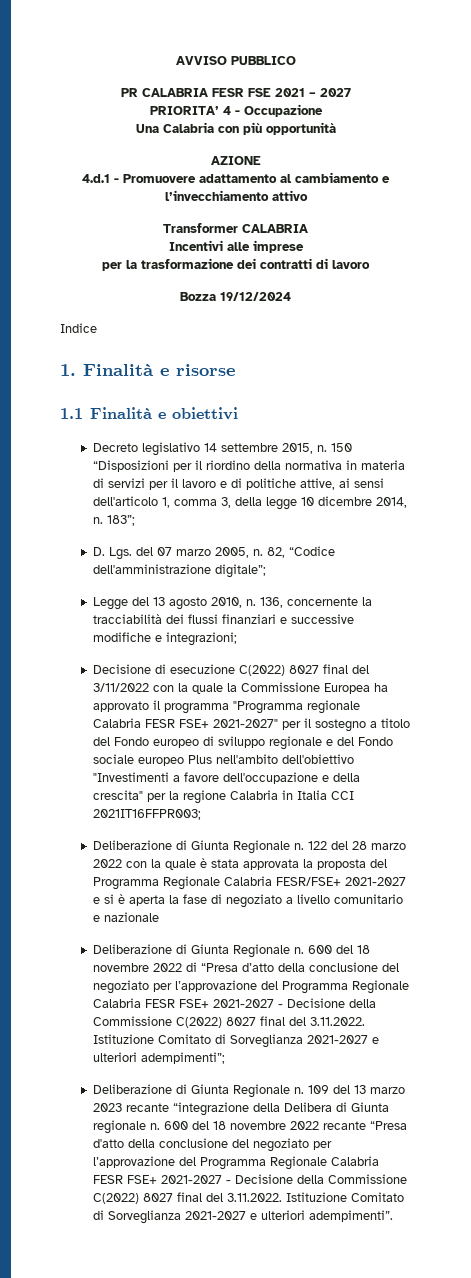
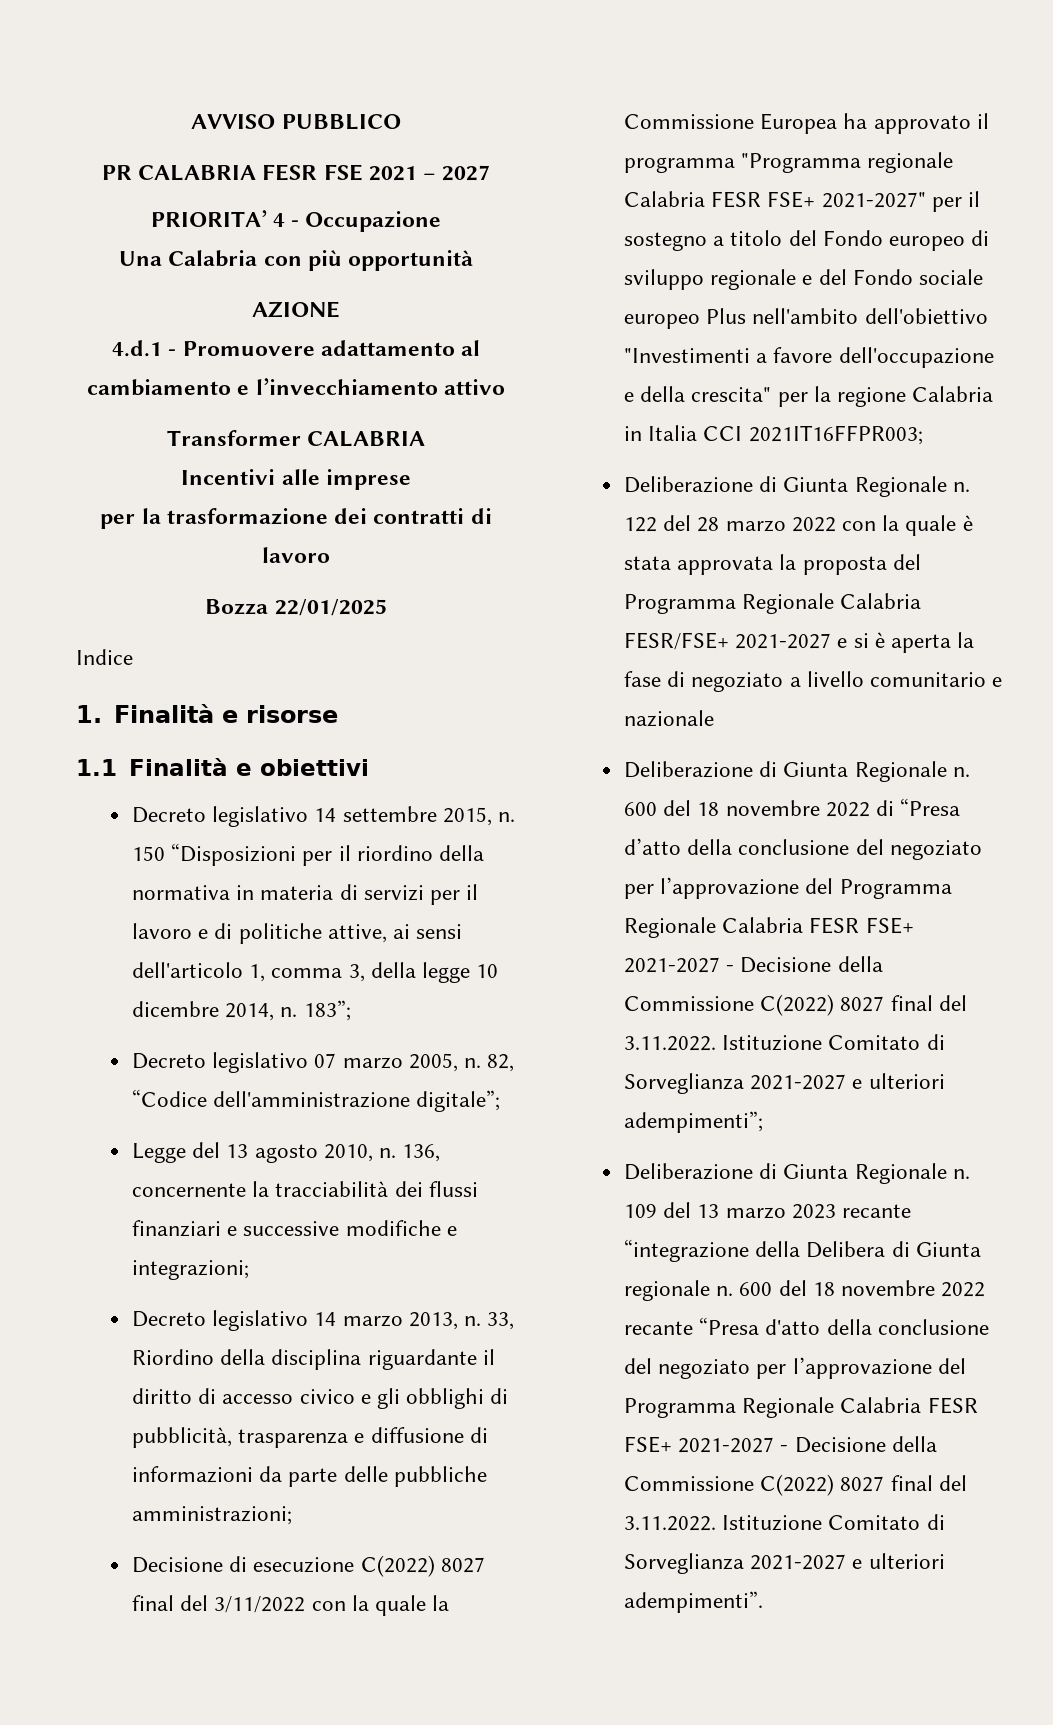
[220,292,291,301] 19/12/2024 -> [274,599,387,616] 22/01/2025
[92,547,153,560] D. Lgs. del -> [132,1052,309,1073] Decreto legislativo
(237, 639) none -> [132,1310,515,1331] [132,1349,495,1370] [132,1388,509,1409] [132,1427,488,1448] [132,1466,487,1487] [132,1506,293,1525] // Decreto legislativo 14 marzo 2013, n. 33, Riordino della disciplina riguardante il diritto di accesso civico e gli obblighi di pubblicità, trasparenza e diffusione di informazioni da parte delle pubbliche amministrazioni;

